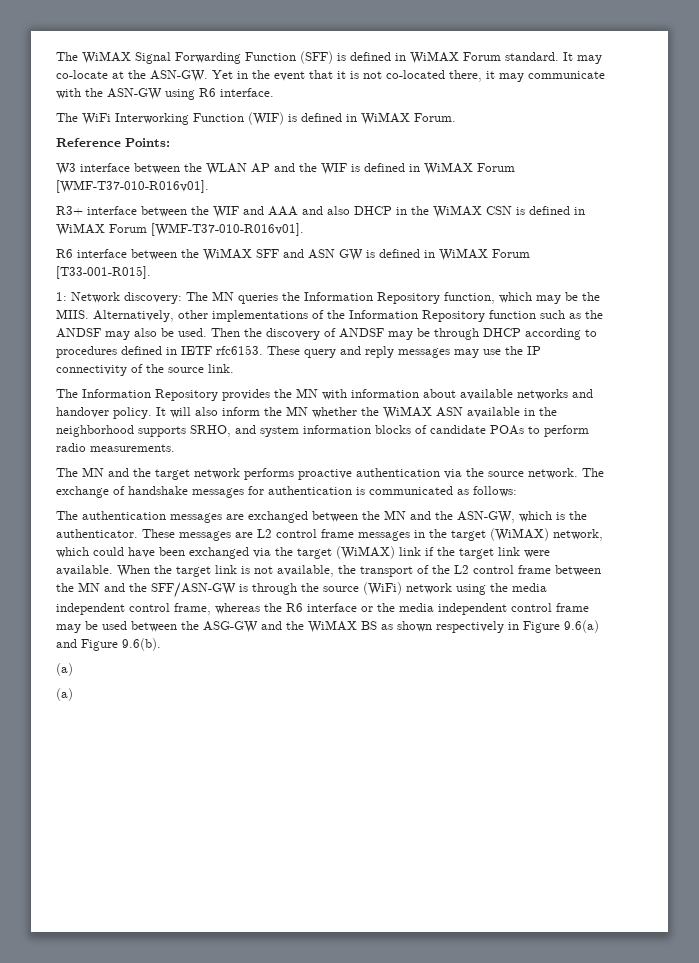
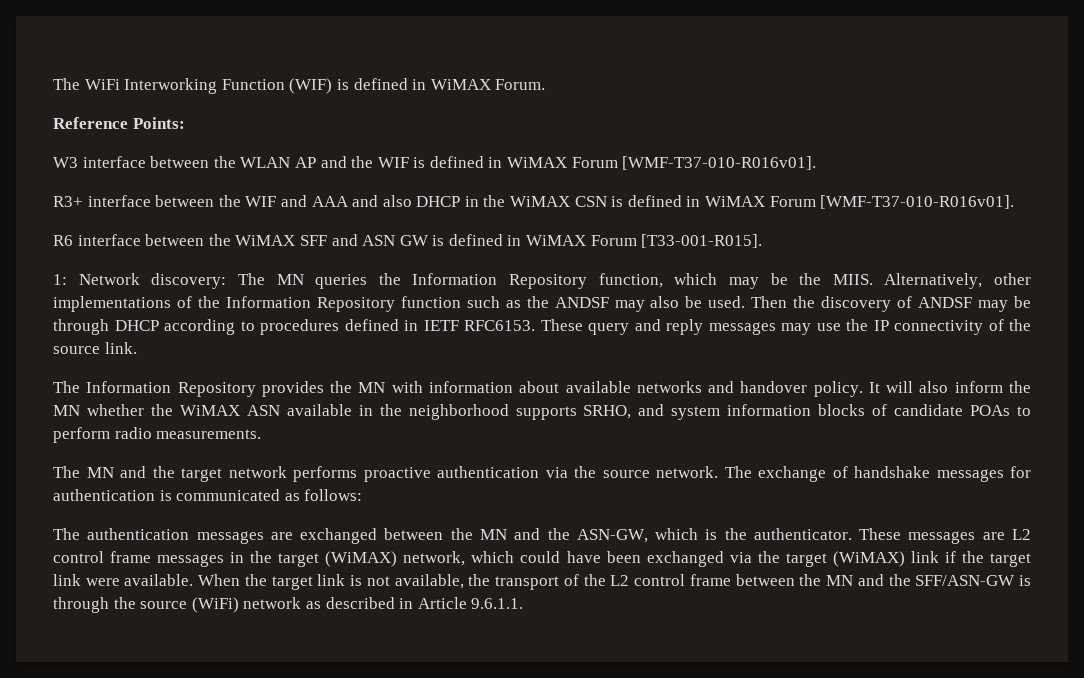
[56,51,602,64] [56,70,605,82] [56,88,274,100] [56,113,78,122] The WiMAX Signal Forwarding Function (SFF) is defined in WiMAX Forum standard. It may co-locate at the ASN-GW. Yet in the event that it is not co-located there, it may communicate with the ASN-GW using R6 interface. // The -> [53,78,80,90] The
[216,345,263,355] rfc6153. -> [464,320,535,331] RFC6153.
[456,583,547,595] [56,603,589,615] [56,620,599,633] [56,638,161,651] [56,663,73,676] [56,688,73,701] using the media independent control frame, whereas the R6 interface or the media independent control frame may be used between the ASG-GW and the WiMAX BS as shown respectively in Figure 9.6(a) and Figure 9.6(b). // (a) // (a) -> [305,597,524,609] as described in Article 9.6.1.1.

